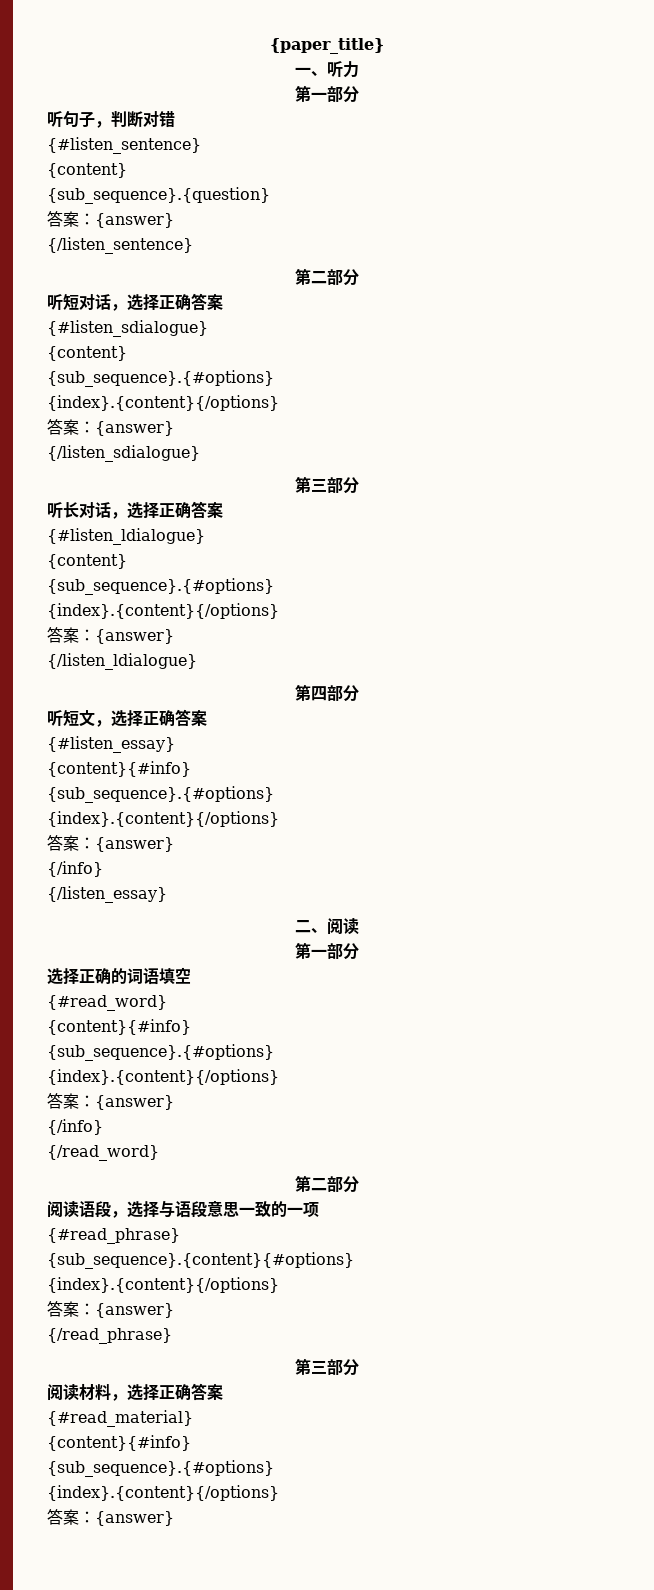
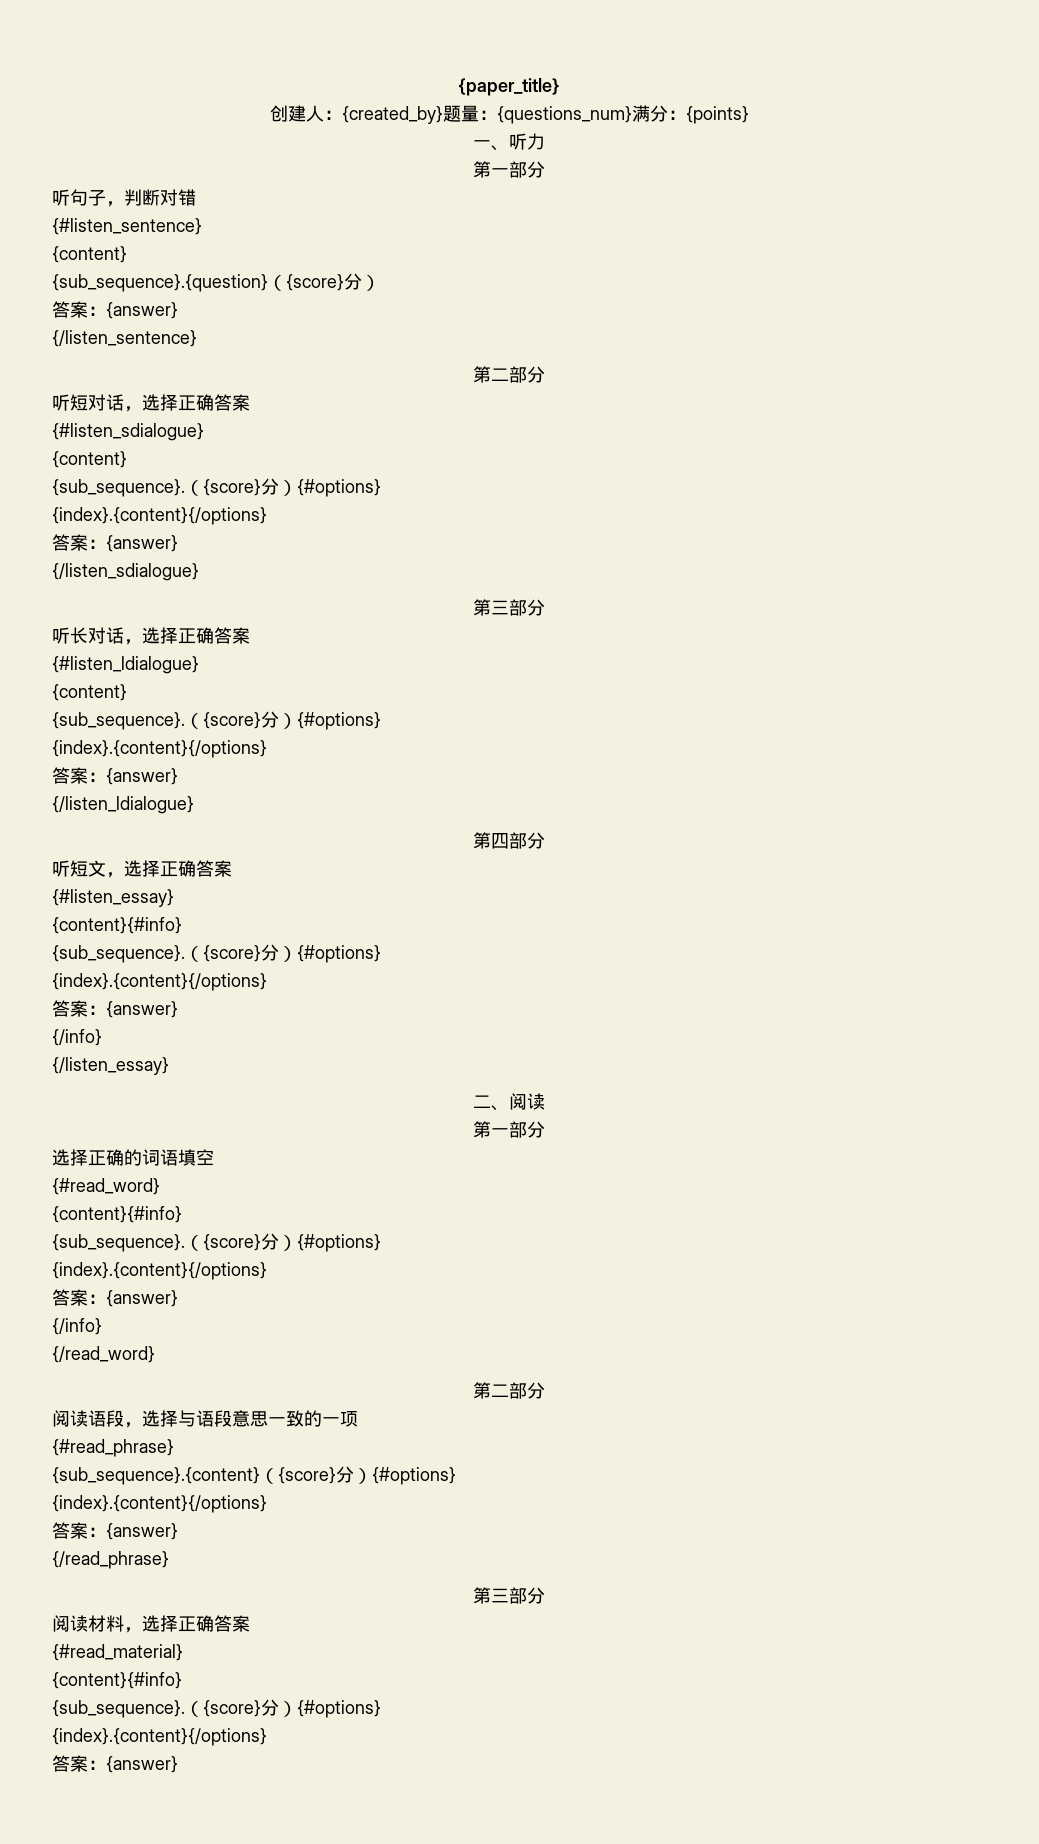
(384, 46) none -> [269,105,749,124] // 创建人：{created_by}题量：{questions_num}满分：{points}
(270, 195) none -> [268,273,380,291] （{score}分）
[47,370,274,387] {sub_sequence}.{#options} -> [52,478,381,497] {sub_sequence}.（{score}分）{#options}
[47,578,274,595] {sub_sequence}.{#options} -> [52,711,381,730] {sub_sequence}.（{score}分）{#options}
[47,786,274,803] {sub_sequence}.{#options} -> [52,944,381,963] {sub_sequence}.（{score}分）{#options}
[47,1044,274,1061] {sub_sequence}.{#options} -> [52,1233,381,1252] {sub_sequence}.（{score}分）{#options}
[47,1252,354,1269] {sub_sequence}.{content}{#options} -> [52,1466,456,1485] {sub_sequence}.{content}（{score}分）{#options}
[47,1460,274,1477] {sub_sequence}.{#options} -> [52,1699,381,1718] {sub_sequence}.（{score}分）{#options}

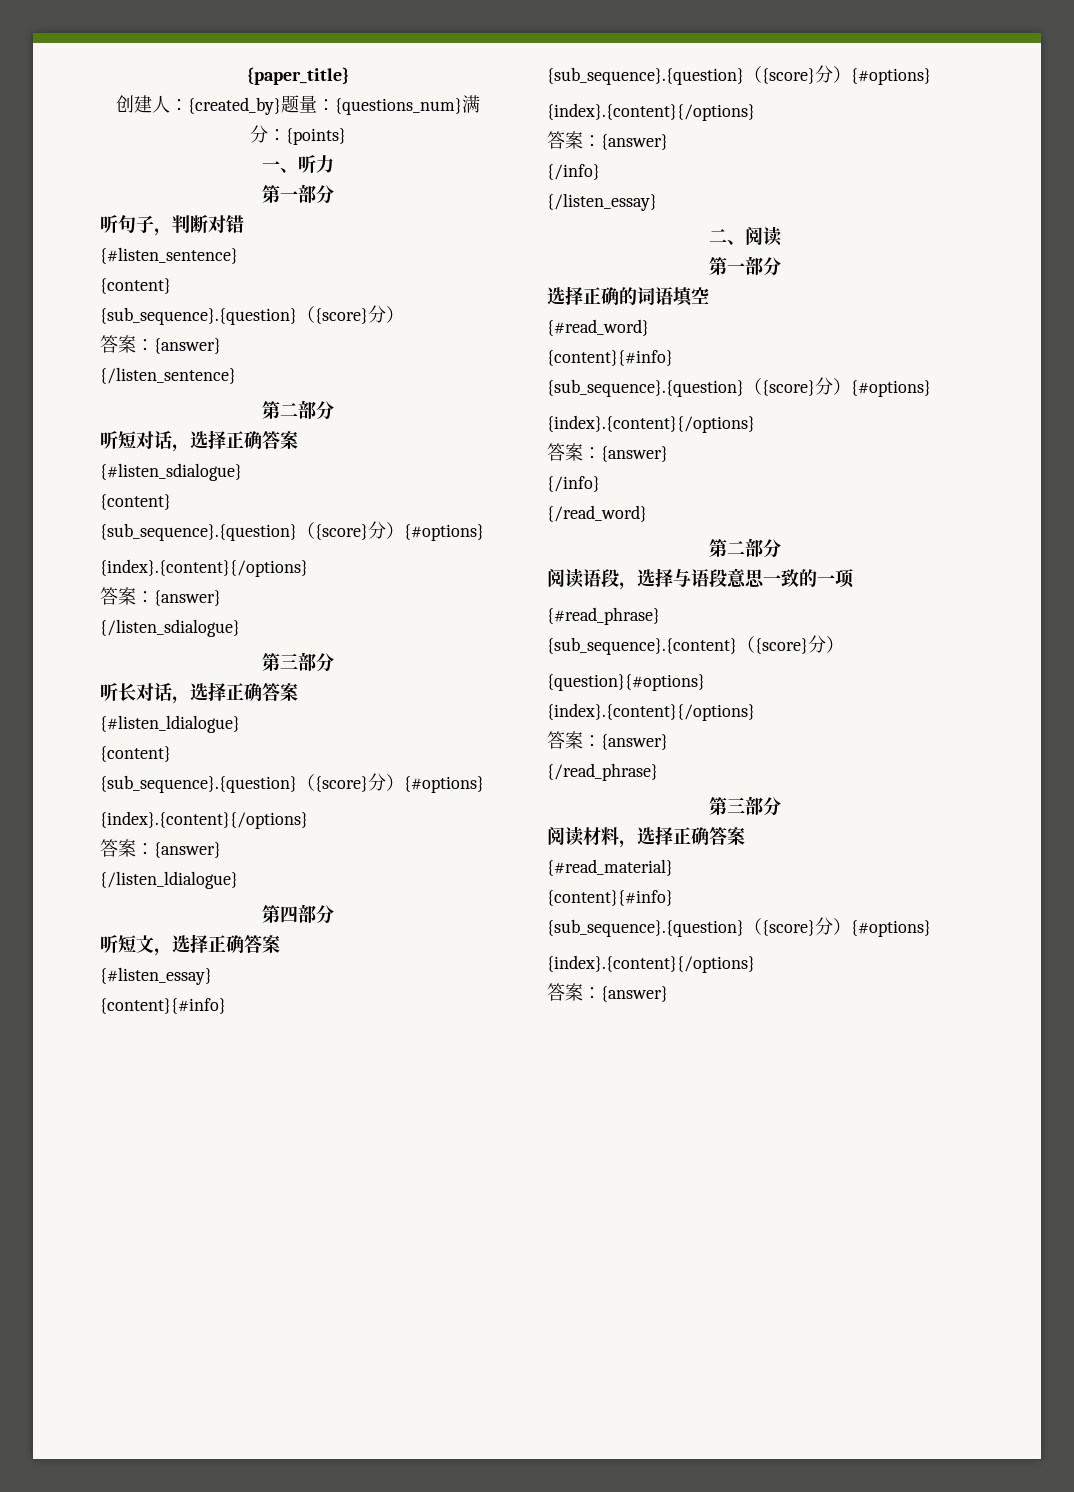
[52,479,185,497] {sub_sequence}. -> [100,523,297,541] {sub_sequence}.{question}
[52,712,185,730] {sub_sequence}. -> [100,775,297,793] {sub_sequence}.{question}
[52,945,185,963] {sub_sequence}. -> [547,67,744,85] {sub_sequence}.{question}
[52,1234,185,1252] {sub_sequence}. -> [547,379,744,397] {sub_sequence}.{question}
[372,1467,456,1485] {#options} -> [547,674,705,691] // {question}{#options}
[52,1700,185,1718] {sub_sequence}. -> [547,919,744,937] {sub_sequence}.{question}

